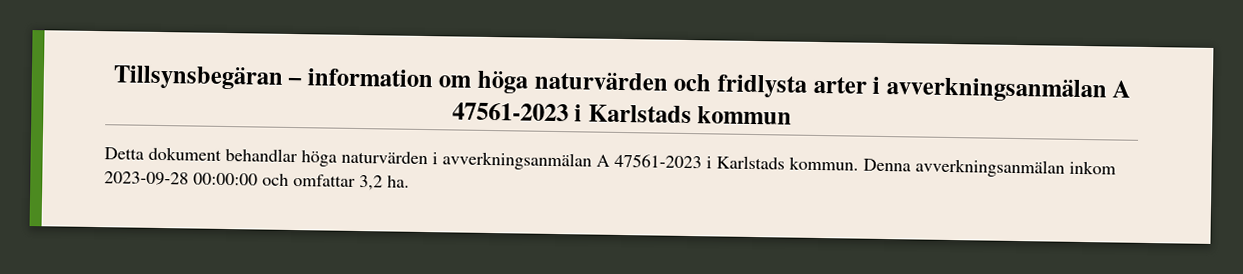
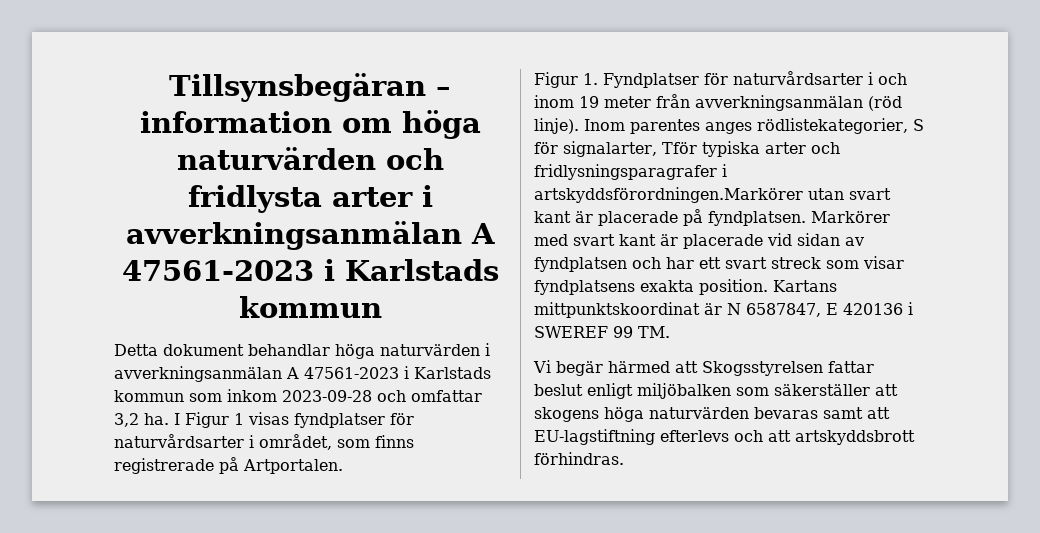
[789,156,1065,178] kommun. Denna avverkningsanmälan -> [114,390,222,402] kommun som
[193,172,258,186] 00:00:00 -> (372, 396) none
(410, 181) none -> [174,412,414,428] [114,434,414,450] [114,457,343,474] [534,71,907,88] [534,94,902,111] [534,118,924,134] [534,141,840,157] [534,164,727,180] [534,187,891,203] [534,209,890,226] [534,233,864,249] [534,256,904,272] [534,279,837,295] [534,302,913,318] [534,326,670,338] [533,360,874,376] [534,383,898,399] [534,407,890,422] [534,429,915,445] [534,452,624,465] I Figur 1 visas fyndplatser för naturvårdsarter i området, som finns registrerade på Artportalen. // Figur 1. Fyndplatser för naturvårdsarter i och inom 19 meter från avverkningsanmälan (röd linje). Inom parentes anges rödlistekategorier, S för signalarter, Tför typiska arter och fridlysningsparagrafer i artskyddsförordningen.Markörer utan svart kant är placerade på fyndplatsen. Markörer med svart kant är placerade vid sidan av fyndplatsen och har ett svart streck som visar fyndplatsens exakta position. Kartans mittpunktskoordinat är N 6587847, E 420136 i SWEREF 99 TM. // Vi begär härmed att Skogsstyrelsen fattar beslut enligt miljöbalken som säkerställer att skogens höga naturvärden bevaras samt att EU-lagstiftning efterlevs och att artskyddsbrott förhindras.

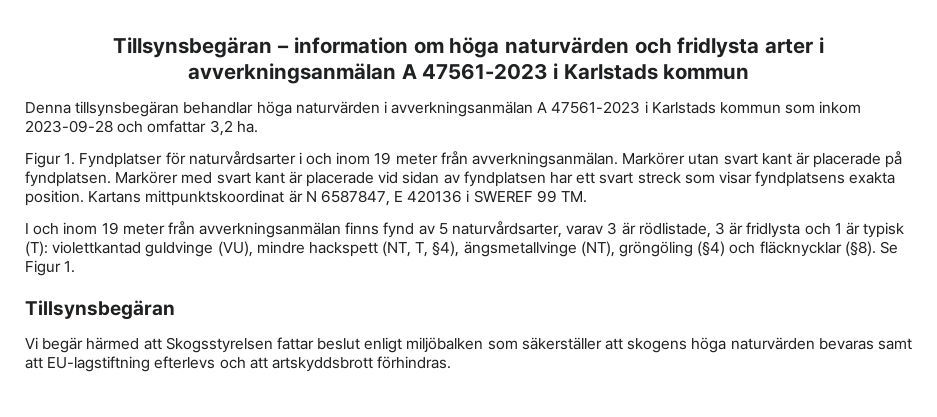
[114,344,244,356] Detta dokument -> [25,101,180,117] Denna tillsynsbegäran
[174,412,414,428] [114,434,414,450] [114,457,343,474] I Figur 1 visas fyndplatser för naturvårdsarter i området, som finns registrerade på Artportalen. -> (258, 127) none
[695,95,902,111] [534,118,924,134] [534,141,840,157] [534,164,727,180] [534,187,803,203] avverkningsanmälan (röd linje). Inom parentes anges rödlistekategorier, S för signalarter, Tför typiska arter och fridlysningsparagrafer i artskyddsförordningen.Markörer -> [472,152,686,168] avverkningsanmälan. Markörer
[632,257,661,269] och -> (546, 179) none
(670, 332) none -> [25,221,905,238] [25,241,898,257] [25,260,76,276] [25,300,175,320] // I och inom 19 meter från avverkningsanmälan finns fynd av 5 naturvårdsarter, varav 3 är rödlistade, 3 är fridlysta och 1 är typisk (T): violettkantad guldvinge (VU), mindre hackspett (NT, T, §4), ängsmetallvinge (NT), gröngöling (§4) och fläcknycklar (§8). Se Figur 1. // Tillsynsbegäran

